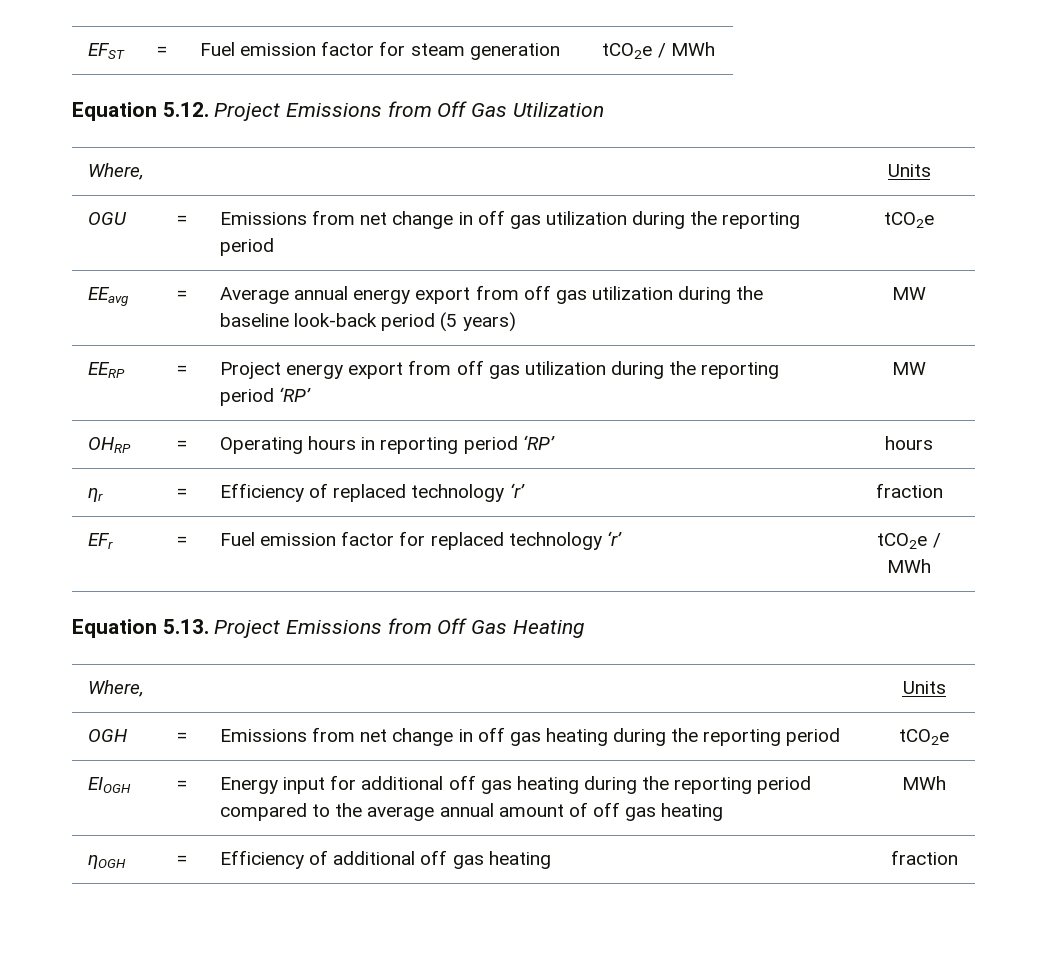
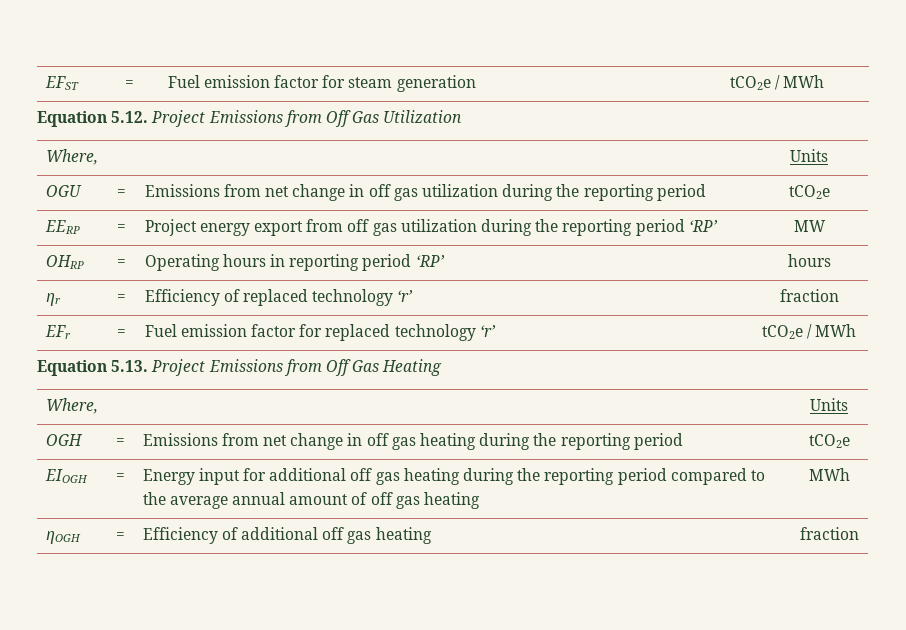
[88,287,129,306] [177,290,188,300] [220,285,764,304] [220,312,516,332] [892,287,926,300] // EEavg | = | Average annual energy export from off gas utilization during the baseline look-back period (5 years) | MW -> (830, 192) none

